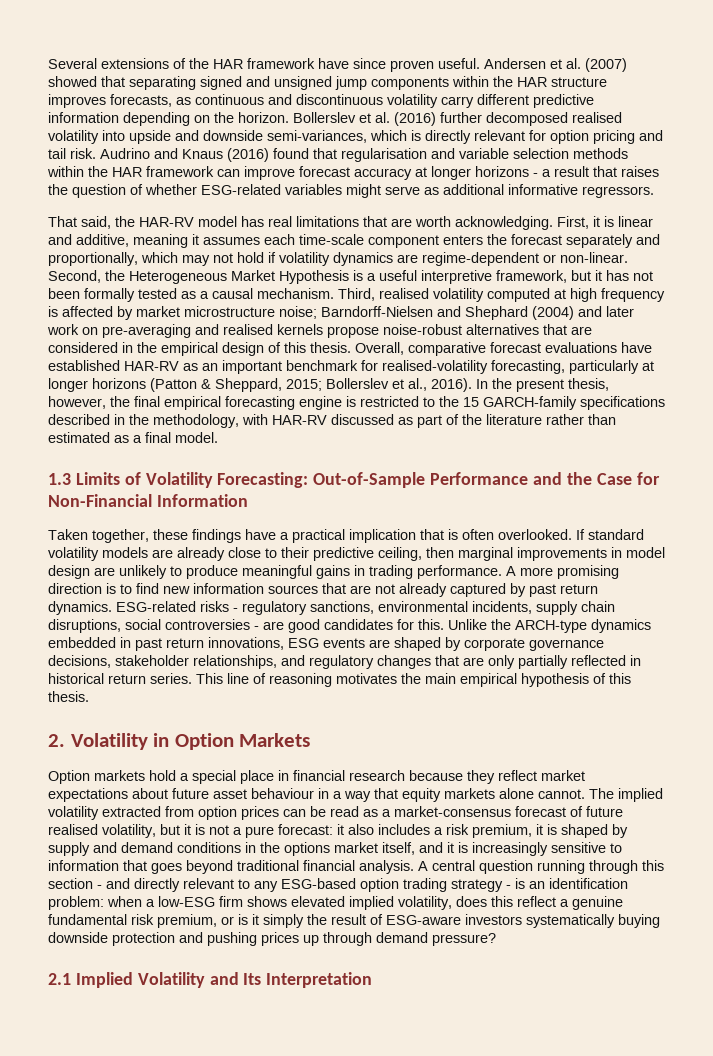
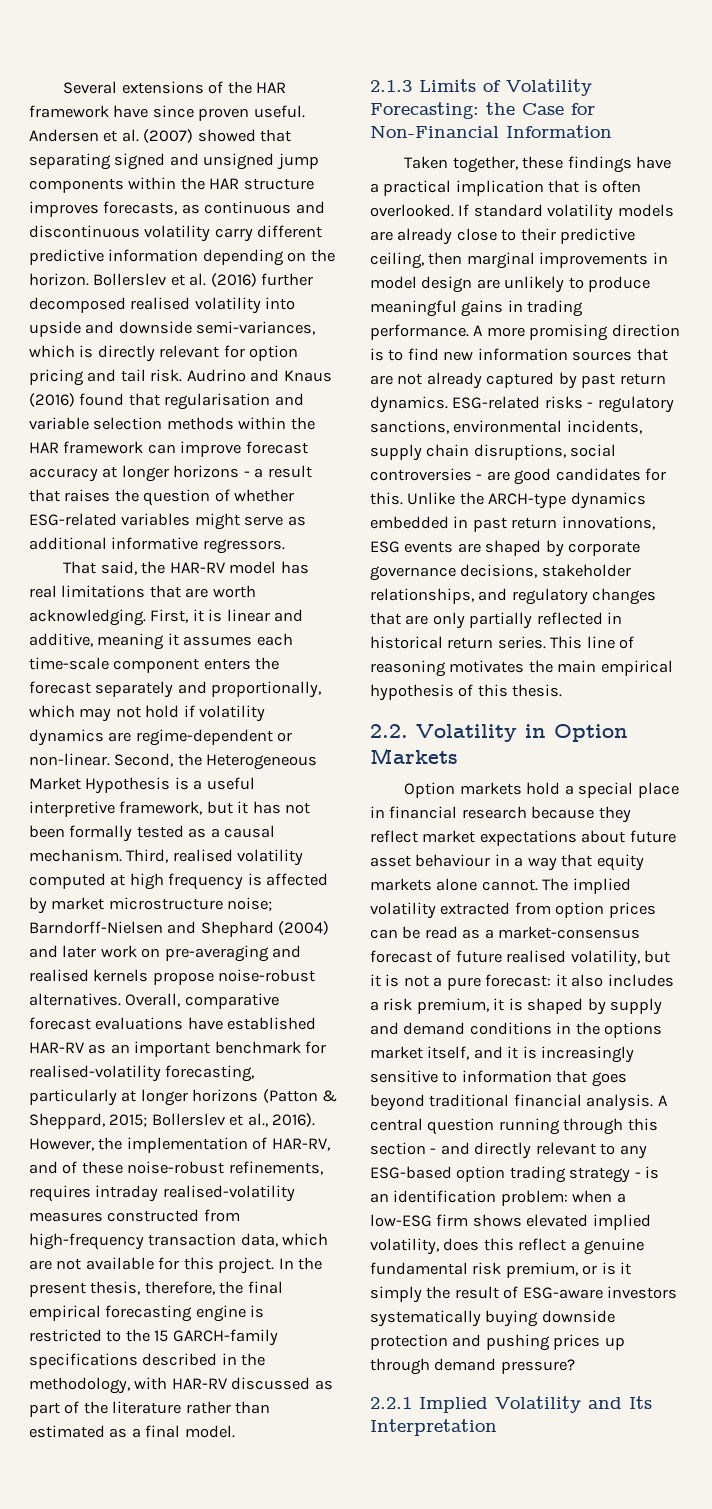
[466,324,592,335] [48,342,351,356] alternatives that are considered in the empirical design of this thesis. -> [29,993,121,1006] alternatives.
(472, 385) none -> [29,1137,330,1153] [29,1161,323,1175] [29,1185,295,1202] [29,1209,240,1222] [29,1233,329,1250] [29,1257,275,1274] However, the implementation of HAR-RV, and of these noise-robust refinements, requires intraday realised-volatility measures constructed from high-frequency transaction data, which are not available for this project.
[48,396,106,409] however, -> [144,1281,215,1295] therefore,
[48,473,71,485] 1.3 -> [370,80,412,92] 2.1.3
[313,472,563,488] Out-of-Sample Performance and -> (479, 110) none
[48,734,65,747] 2. -> [370,724,408,738] 2.2.
[48,973,71,985] 2.1 -> [370,1397,412,1409] 2.2.1

